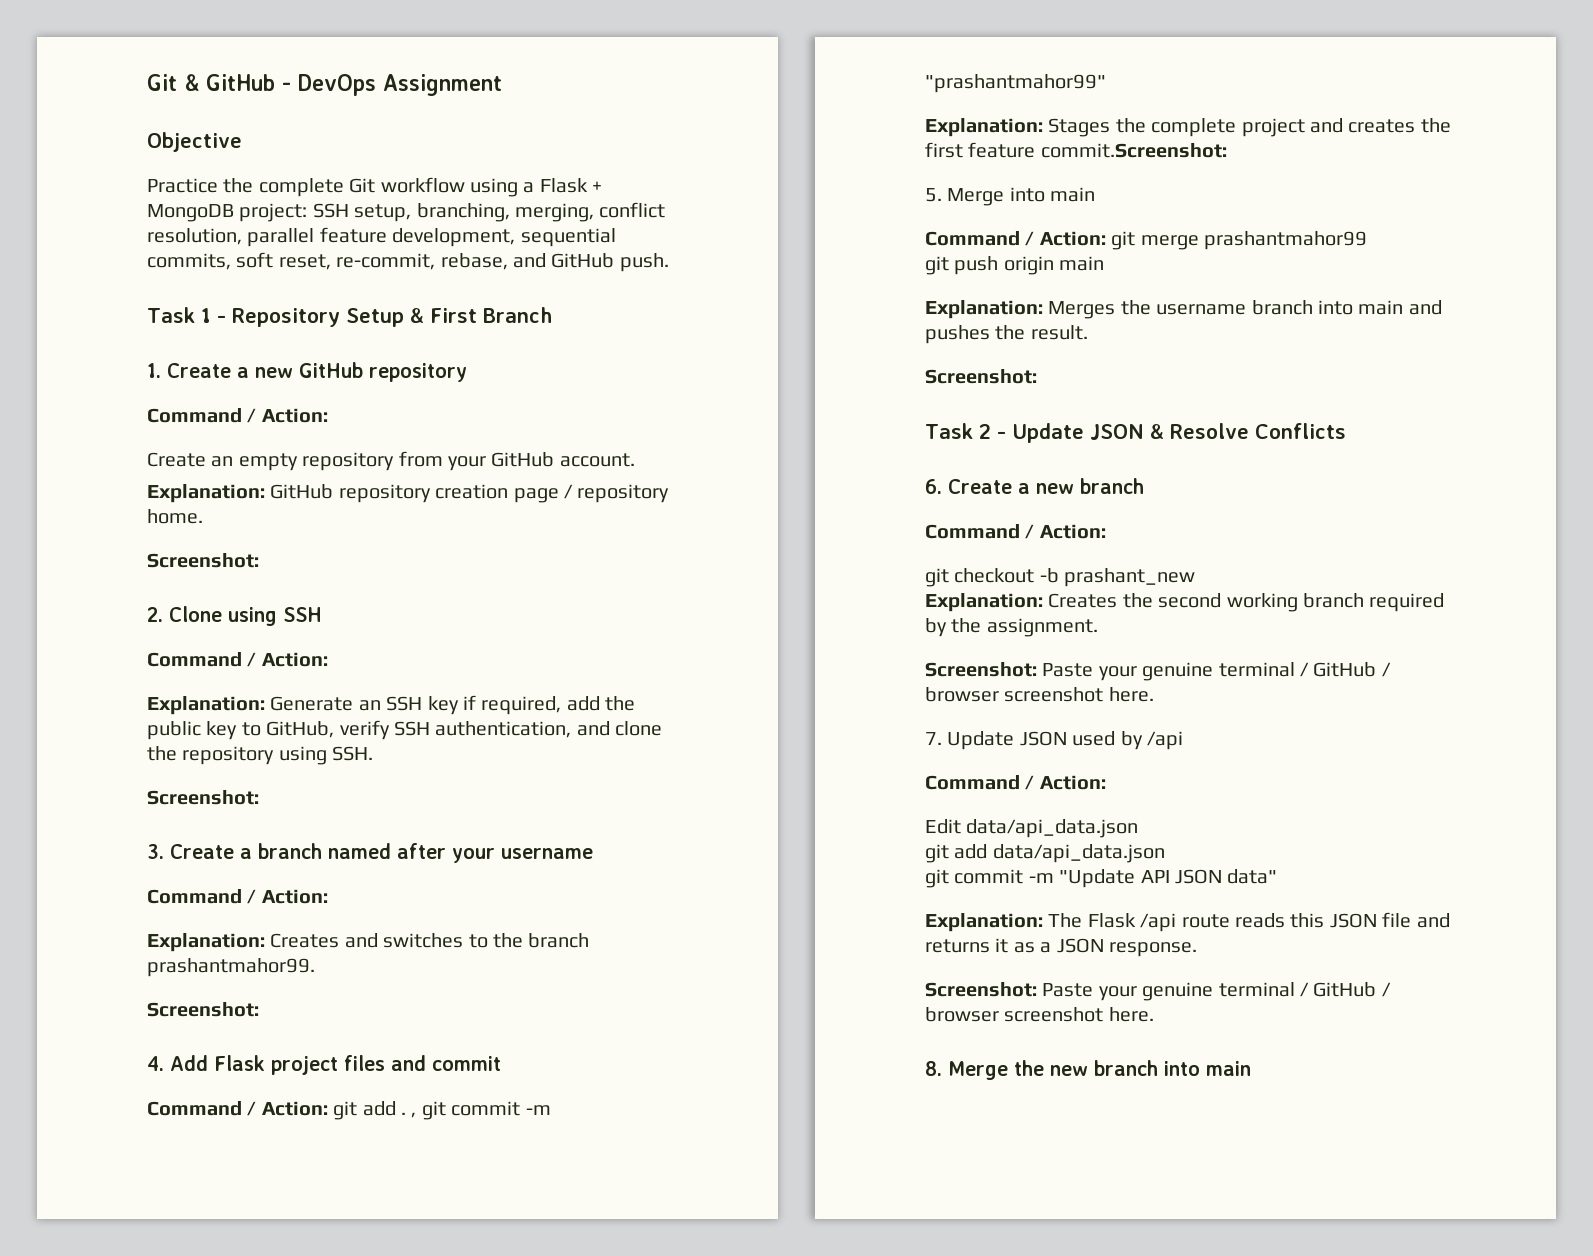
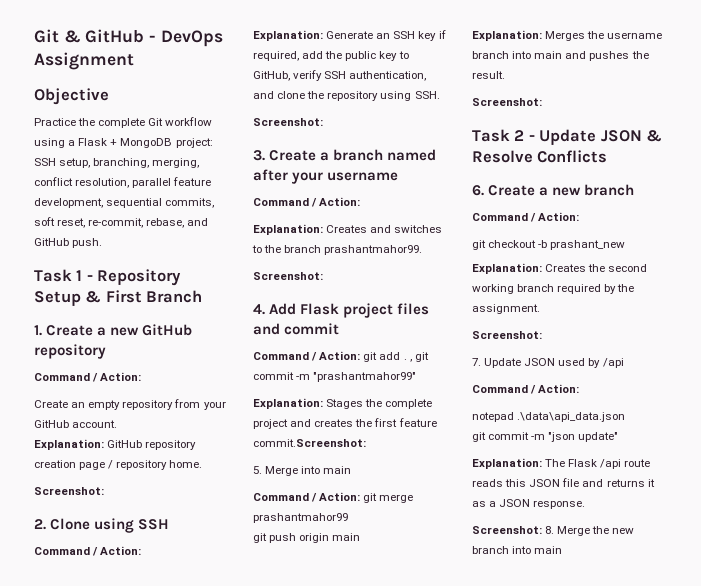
[1042,662,1391,681] [925,687,1154,702] Paste your genuine terminal / GitHub / browser screenshot here. -> (542, 335) none
[925,819,1139,838] [925,844,1165,863] [925,869,1278,888] Edit data/api_data.json // git add data/api_data.json // git commit -m "Update API JSON data" -> [472,412,626,422] [472,432,619,442] notepad .\data\api_data.json // git commit -m "json update"
[1042,982,1391,1001] [925,1007,1154,1022] Paste your genuine terminal / GitHub / browser screenshot here. // -> (542, 530) none

